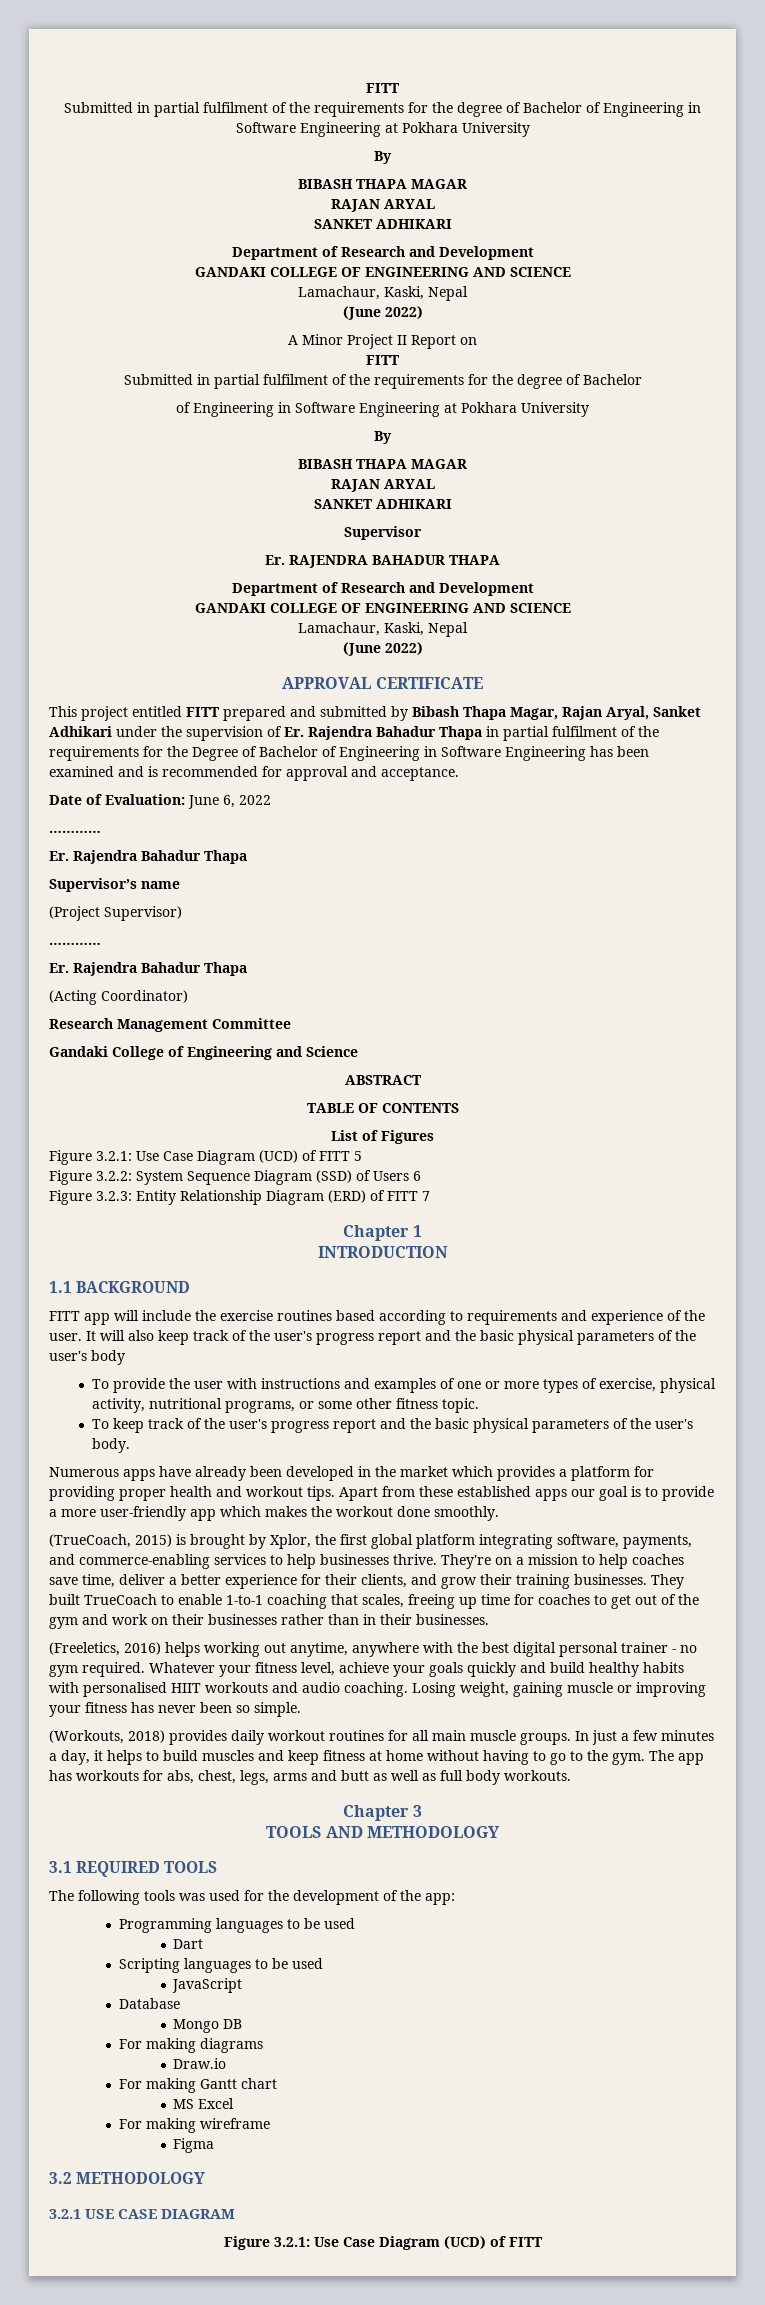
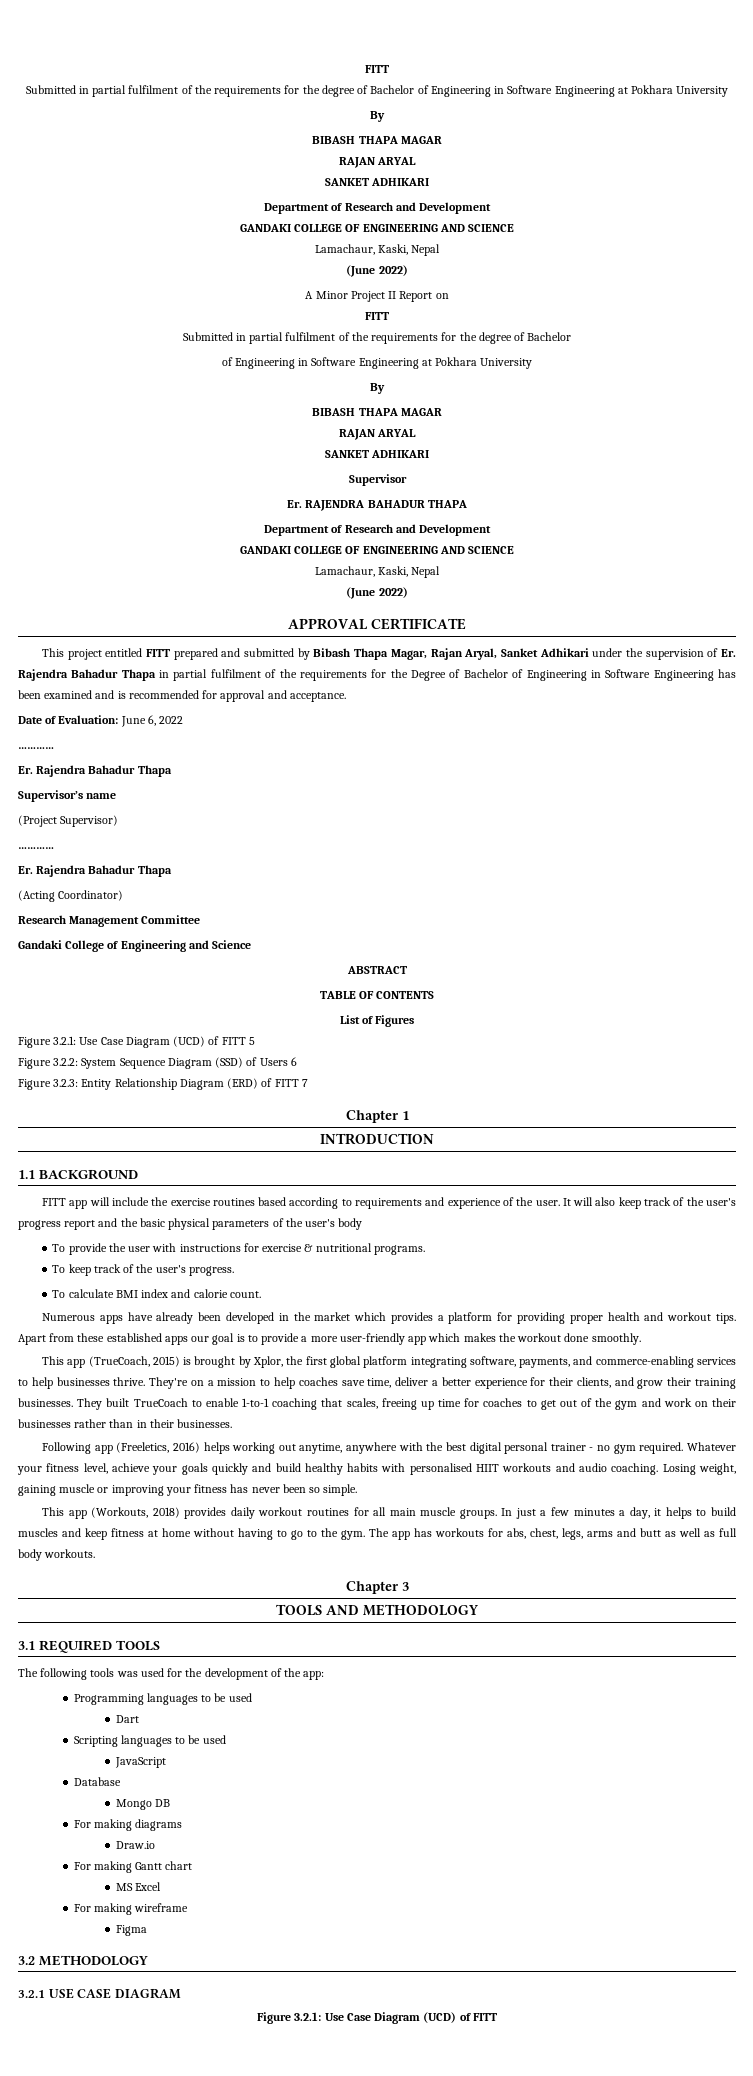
[343,1378,716,1393] [91,1398,479,1413] and examples of one or more types of exercise, physical activity, nutritional programs, or some other fitness topic. -> [243,1243,425,1255] for exercise & nutritional programs.
[270,1418,693,1433] [91,1438,130,1453] progress report and the basic physical parameters of the user's body. -> [188,1266,234,1276] [52,1289,261,1298] progress. // To calculate BMI index and calorie count.
(499, 1513) none -> [41,1356,86,1368] This app
(489, 1619) none -> [41,1442,113,1454] Following app
(301, 1709) none -> [41,1507,87,1519] This app

